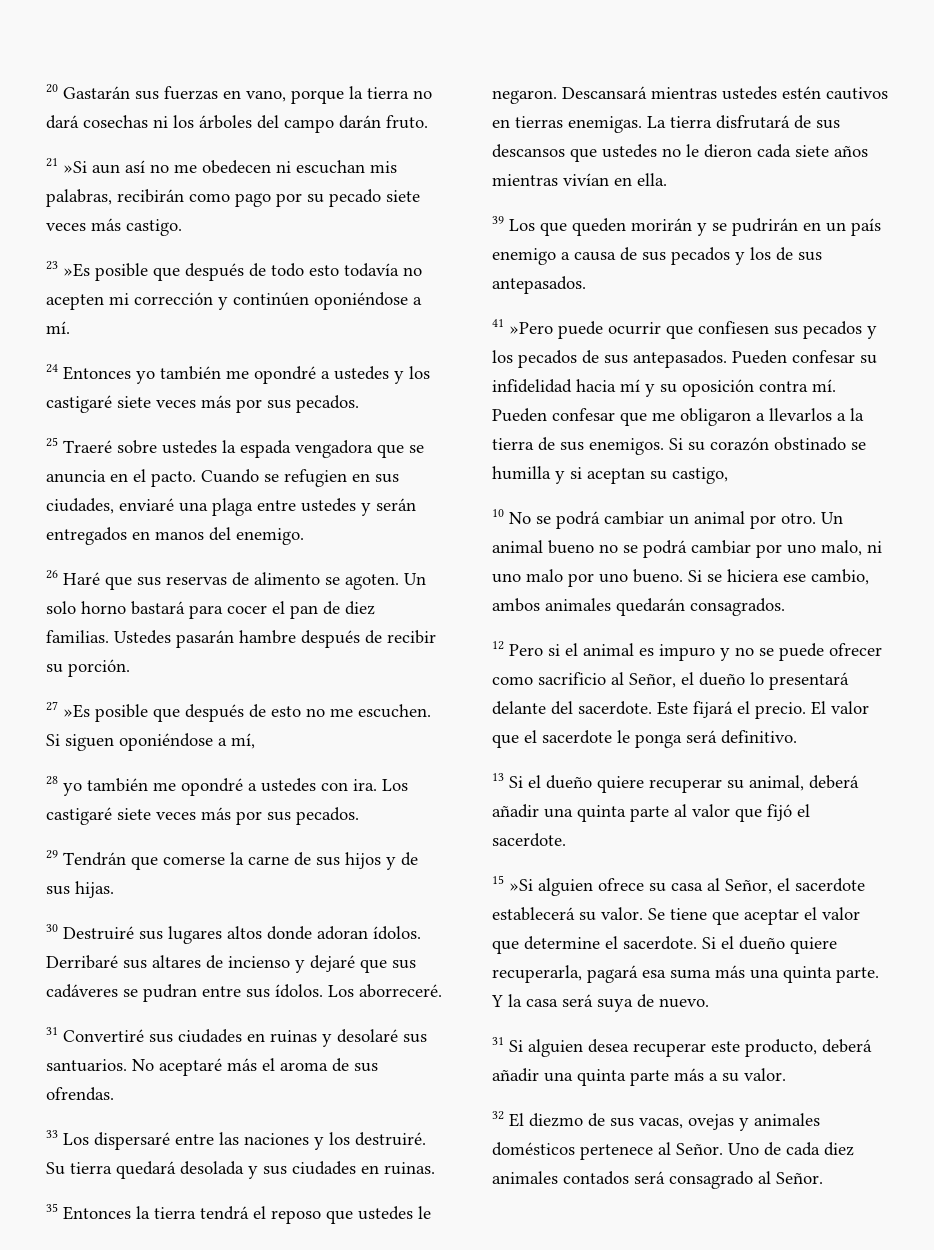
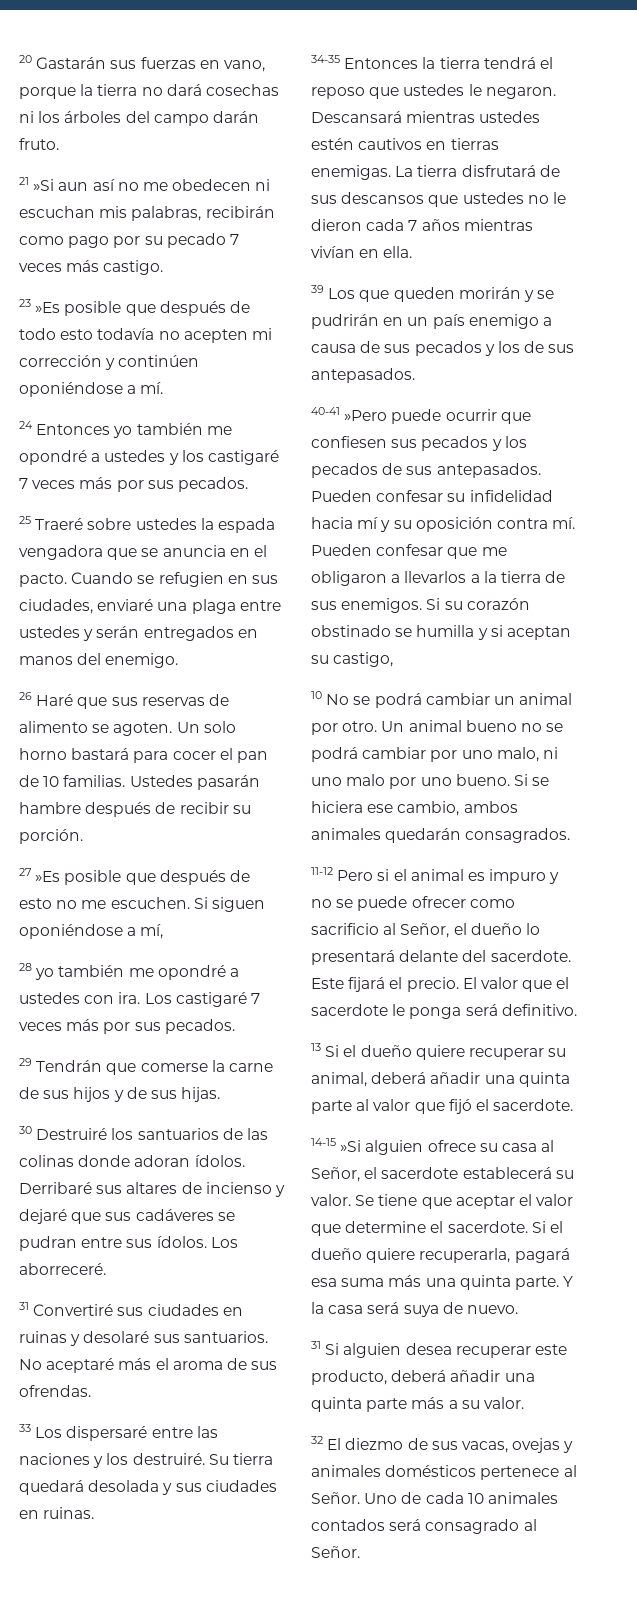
[386,190,420,202] siete -> [229,234,239,245] 7
[117,396,151,408] siete -> [19,478,28,489] 7
[345,601,375,615] diez -> [43,776,60,787] 10
[117,808,151,820] siete -> [250,993,260,1004] 7
[139,926,262,944] sus lugares altos -> [111,1128,268,1140] [19,1155,74,1167] los santuarios de las colinas
[46,1203,58,1212] 35 -> [311,55,340,63] 34-35
[795,145,829,157] siete -> [408,220,418,231] 7
[492,319,504,327] 41 -> [311,407,340,415] 40-41
[492,641,504,650] 12 -> [311,867,333,875] 11-12
[492,875,504,884] 15 -> [311,1138,336,1146] 14-15
[824,1142,854,1156] diez -> [467,1493,484,1504] 10

